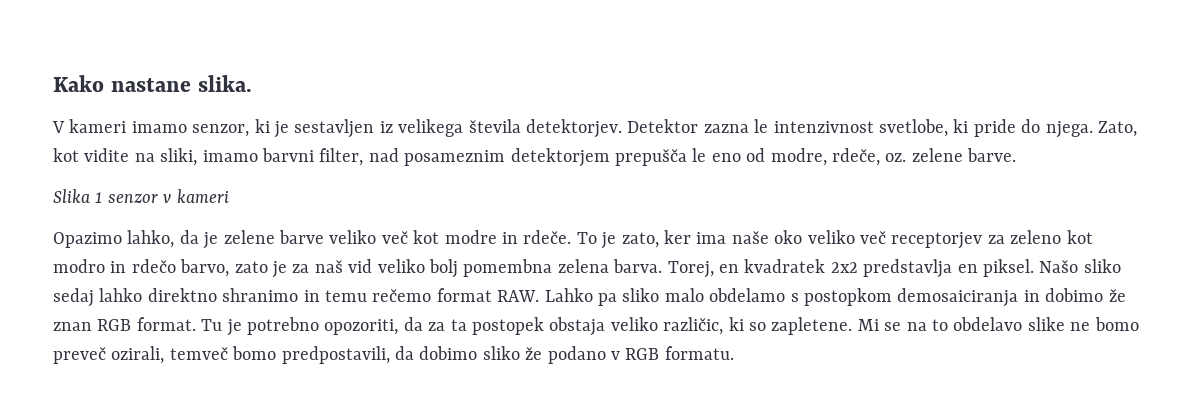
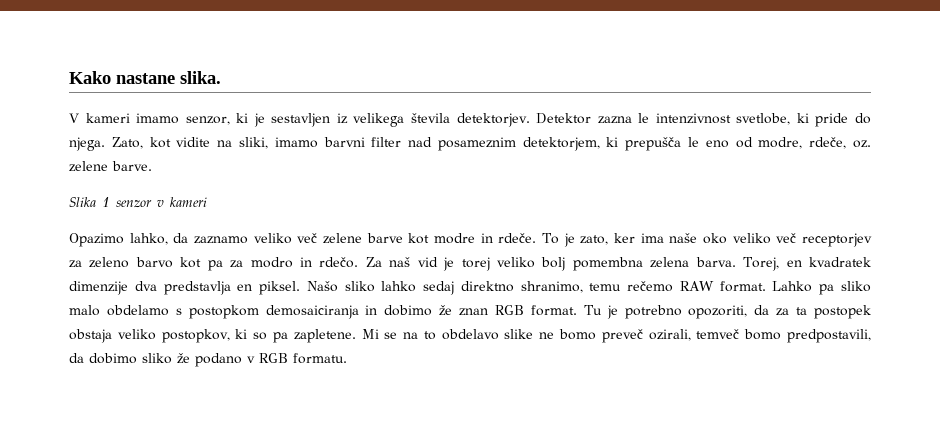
[319,148,364,166] filter, -> [371,137,402,147] filter
[510,148,610,167] detektorjem -> [522,137,619,151] detektorjem, ki
[203,230,408,249] je zelene barve veliko več -> [194,233,403,244] zaznamo veliko več zelene barve
[1066,230,1093,244] [53,259,373,278] kot modro in rdečo barvo, zato je za naš vid -> [135,257,490,271] barvo kot pa za modro in rdečo. Za naš vid je torej
[830,262,858,273] 2x2 -> [69,281,157,295] dimenzije dva
[53,288,540,307] sedaj lahko direktno shranimo in temu rečemo format RAW. -> [381,281,766,295] lahko sedaj direktno shranimo, temu rečemo RAW format.
[663,317,724,335] različic, -> [161,329,230,343] postopkov,
(766, 326) none -> [272,332,288,343] pa

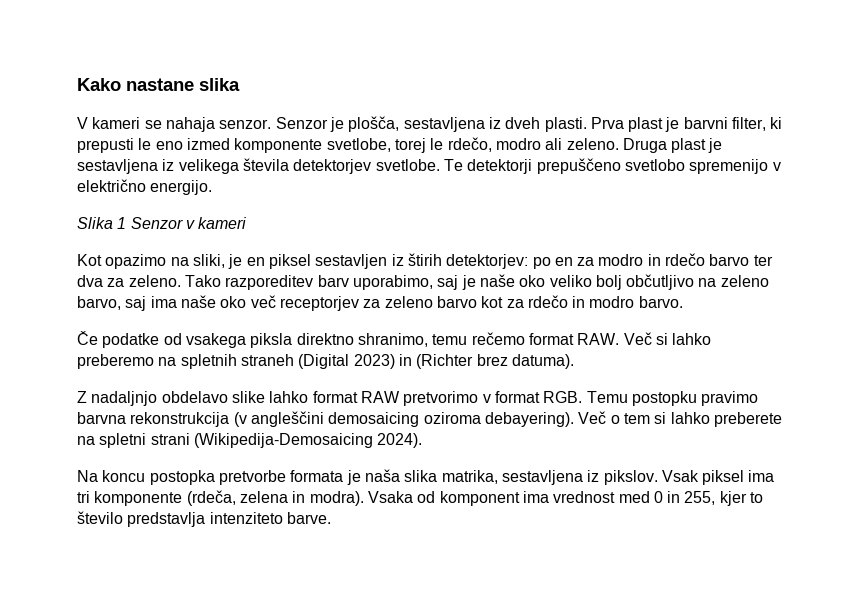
[180,71,221,84] slika. -> [199,78,240,91] slika
[136,113,871,127] [69,137,871,151] [69,161,152,172] imamo senzor, ki je sestavljen iz velikega števila detektorjev. Detektor zazna le intenzivnost svetlobe, ki pride do njega. Zato, kot vidite na sliki, imamo barvni filter nad posameznim detektorjem, ki prepušča le eno od modre, rdeče, oz. zelene barve. -> [144,116,783,132] [77,137,723,153] [77,158,781,174] [77,179,213,195] se nahaja senzor. Senzor je plošča, sestavljena iz dveh plasti. Prva plast je barvni filter, ki prepusti le eno izmed komponente svetlobe, torej le rdečo, modro ali zeleno. Druga plast je sestavljena iz velikega števila detektorjev svetlobe. Te detektorji prepuščeno svetlobo spremenijo v električno energijo.
[116,200,152,208] senzor -> [130,217,183,229] Senzor
[69,233,635,247] Opazimo lahko, da zaznamo veliko več zelene barve kot modre in rdeče. To je zato, ker -> [77,253,773,269] [77,274,769,290] [77,296,147,311] Kot opazimo na sliki, je en piksel sestavljen iz štirih detektorjev: po en za modro in rdečo barvo ter dva za zeleno. Tako razporeditev barv uporabimo, saj je naše oko veliko bolj občutljivo na zeleno barvo, saj
[732,233,771,244] veliko -> (247, 302) none
[207,257,872,271] [69,281,871,295] [69,305,872,319] [69,329,871,343] [69,353,347,367] pa za modro in rdečo. Za naš vid je torej veliko bolj pomembna zelena barva. Torej, en kvadratek dimenzije dva predstavlja en piksel. Našo sliko lahko sedaj direktno shranimo, temu rečemo RAW format. Lahko pa sliko malo obdelamo s postopkom demosaiciranja in dobimo že znan RGB format. Tu je potrebno opozoriti, da za ta postopek obstaja veliko postopkov, ki so pa zapletene. Mi se na to obdelavo slike ne bomo preveč ozirali, temveč bomo predpostavili, da dobimo sliko že podano v RGB formatu. -> [506,295,683,308] [77,331,712,348] [77,354,574,369] [77,391,759,406] [77,411,782,427] [77,433,423,448] [77,469,775,485] [77,490,764,506] [77,511,331,527] za rdečo in modro barvo. // Če podatke od vsakega piksla direktno shranimo, temu rečemo format RAW. Več si lahko preberemo na spletnih straneh (Digital 2023) in (Richter brez datuma). // Z nadaljnjo obdelavo slike lahko format RAW pretvorimo v format RGB. Temu postopku pravimo barvna rekonstrukcija (v angleščini demosaicing oziroma debayering). Več o tem si lahko preberete na spletni strani (Wikipedija-Demosaicing 2024). // Na koncu postopka pretvorbe formata je naša slika matrika, sestavljena iz pikslov. Vsak piksel ima tri komponente (rdeča, zelena in modra). Vsaka od komponent ima vrednost med 0 in 255, kjer to število predstavlja intenziteto barve.

